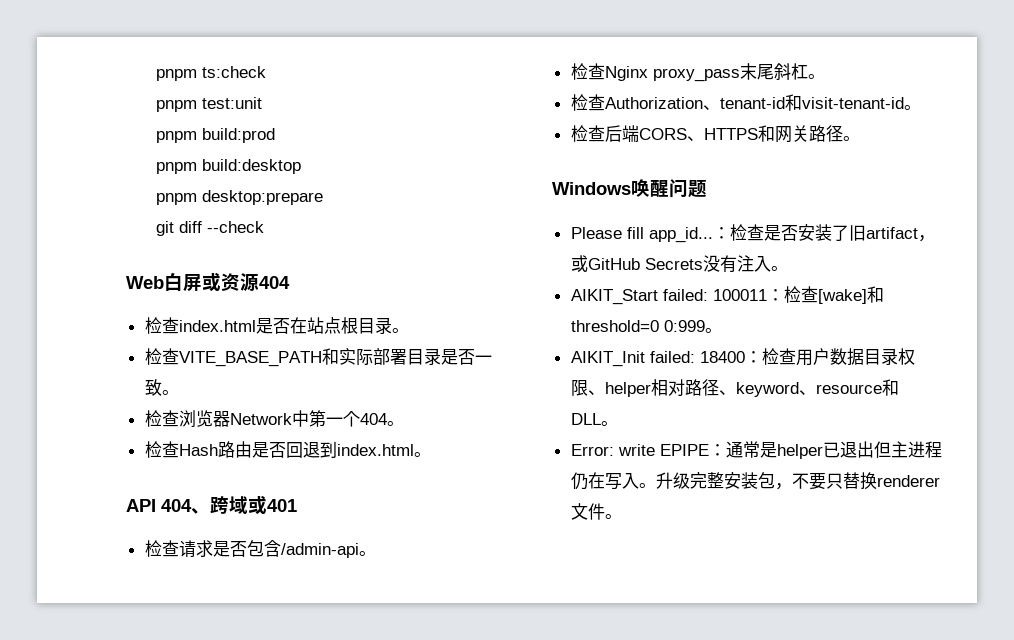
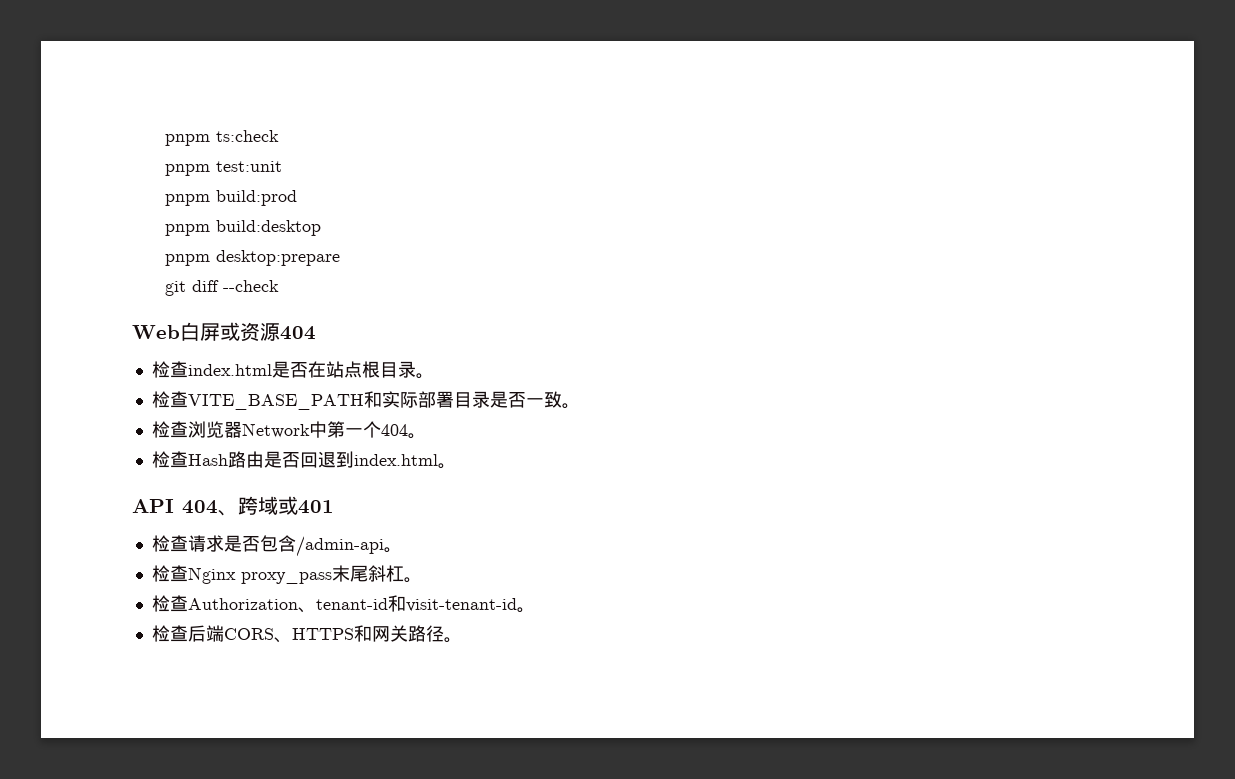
[552,179,707,198] [570,224,935,243] [570,255,788,273] [570,286,884,305] [570,320,722,333] [570,348,915,367] [570,379,899,397] [570,413,618,426] [570,441,942,459] [570,472,940,490] [570,503,622,520] // Windows唤醒问题 // Please fill app_id...：检查是否安装了旧artifact，或GitHub Secrets没有注入。 // AIKIT_Start failed: 100011：检查[wake]和threshold=0 0:999。 // AIKIT_Init failed: 18400：检查用户数据目录权限、helper相对路径、keyword、resource和DLL。 // Error: write EPIPE：通常是helper已退出但主进程仍在写入。升级完整安装包，不要只替换renderer文件。 -> (462, 640) none

